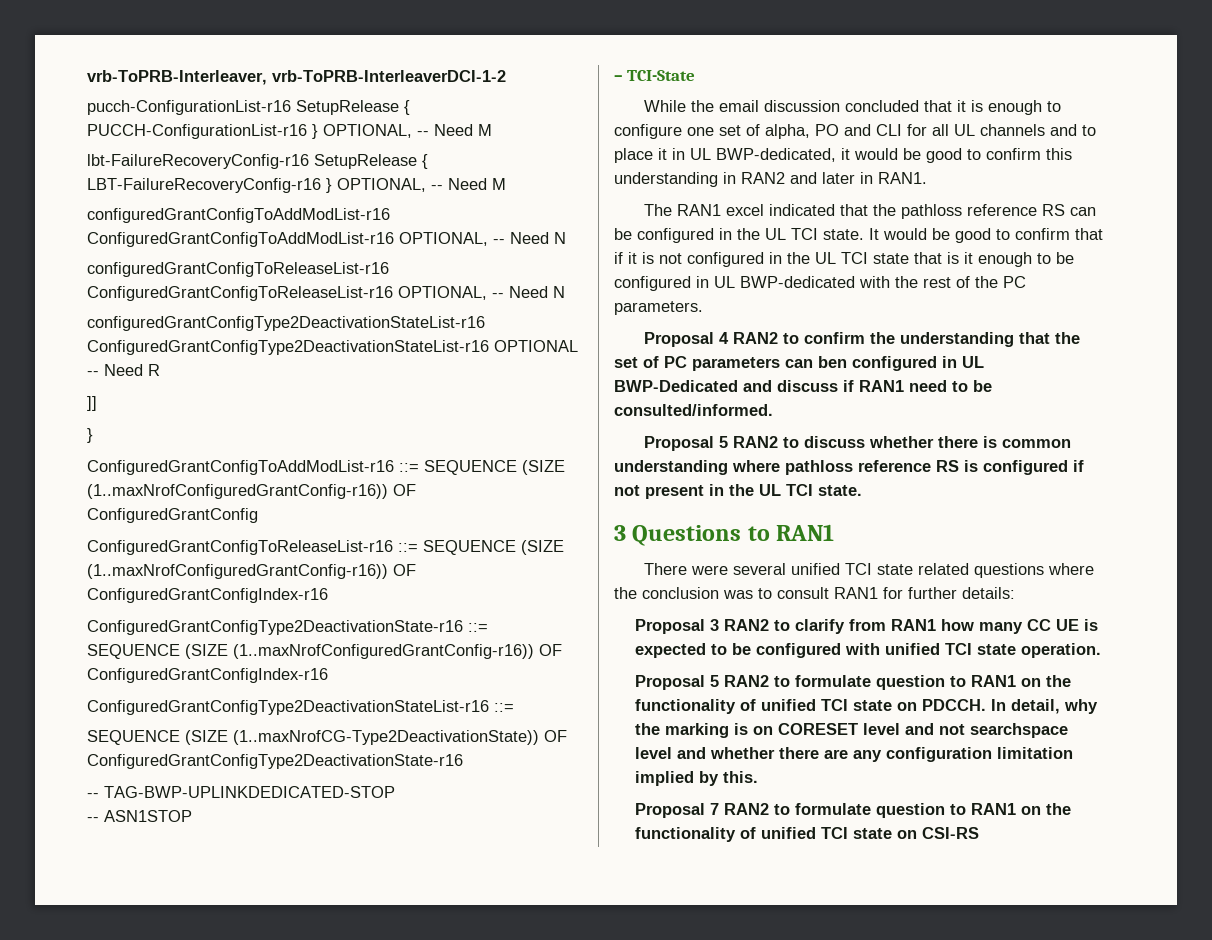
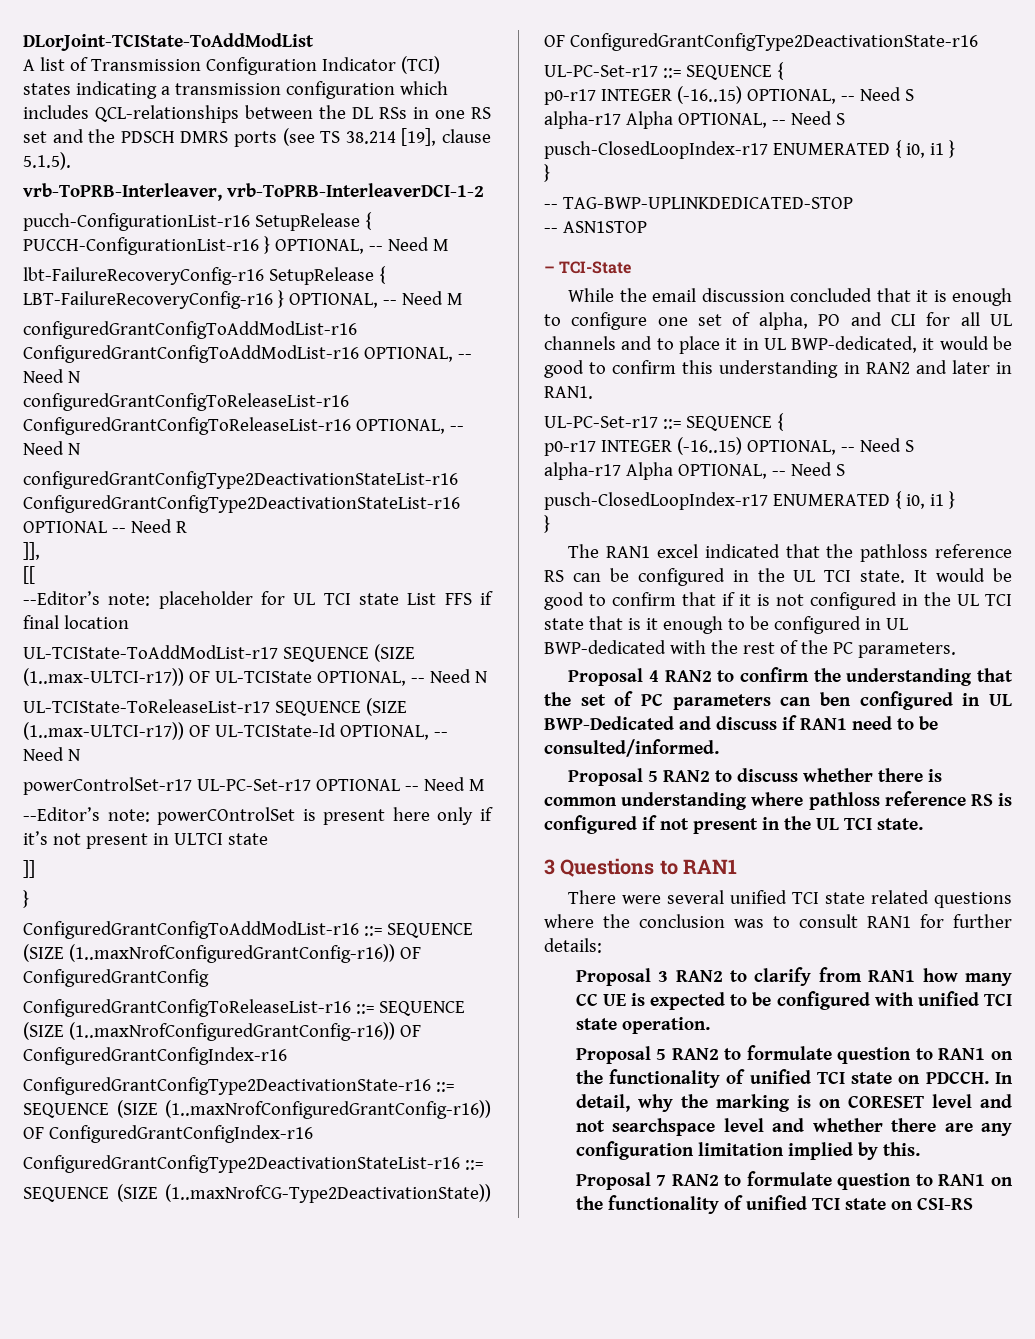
(87, 77) none -> [23,33,314,51] [23,56,440,75] [23,81,448,99] [23,105,491,123] [23,128,492,147] [23,152,71,170] DLorJoint-TCIState-ToAddModList // A list of Transmission Configuration Indicator (TCI) states indicating a transmission configuration which includes QCL-relationships between the DL RSs in one RS set and the PDSCH DMRS ports (see TS 38.214 [19], clause 5.1.5). //
(160, 370) none -> [23,542,40,560] [23,566,35,584] [23,591,493,609] [23,615,129,629] [23,644,415,662] [23,668,487,686] [23,698,407,716] [23,722,448,740] [23,747,80,761] [23,777,485,795] [23,807,493,825] [23,831,268,849] // ]], // [[ // --Editor’s note: placeholder for UL TCI state List FFS if final location // UL-TCIState-ToAddModList-r17 SEQUENCE (SIZE (1..max-ULTCI-r17)) OF UL-TCIState OPTIONAL, -- Need N // UL-TCIState-ToReleaseList-r17 SEQUENCE (SIZE (1..max-ULTCI-r17)) OF UL-TCIState-Id OPTIONAL, -- Need N // powerControlSet-r17 UL-PC-Set-r17 OPTIONAL -- Need M // --Editor’s note: powerCOntrolSet is present here only if it’s not present in ULTCI state
(463, 761) none -> [544,62,784,80] [544,86,914,105] [544,111,845,129] [544,140,955,159] [544,164,550,182] // UL-PC-Set-r17 ::= SEQUENCE { // p0-r17 INTEGER (-16..15) OPTIONAL, -- Need S // alpha-r17 Alpha OPTIONAL, -- Need S // pusch-ClosedLoopIndex-r17 ENUMERATED { i0, i1 } // }
(927, 178) none -> [544,413,784,431] [544,437,914,456] [544,462,845,480] [544,491,955,510] [544,515,550,533] // UL-PC-Set-r17 ::= SEQUENCE { // p0-r17 INTEGER (-16..15) OPTIONAL, -- Need S // alpha-r17 Alpha OPTIONAL, -- Need S // pusch-ClosedLoopIndex-r17 ENUMERATED { i0, i1 } // }

